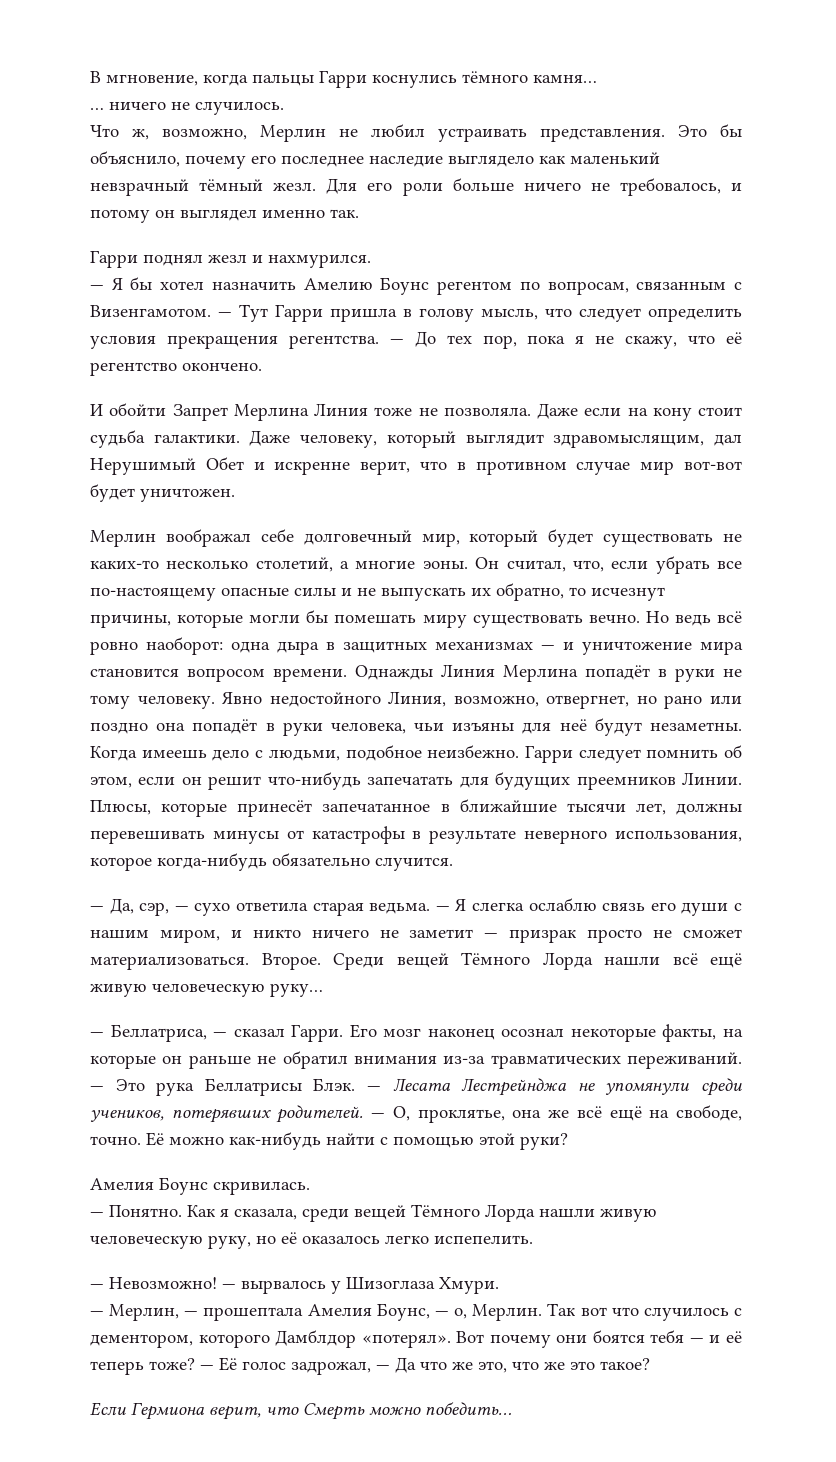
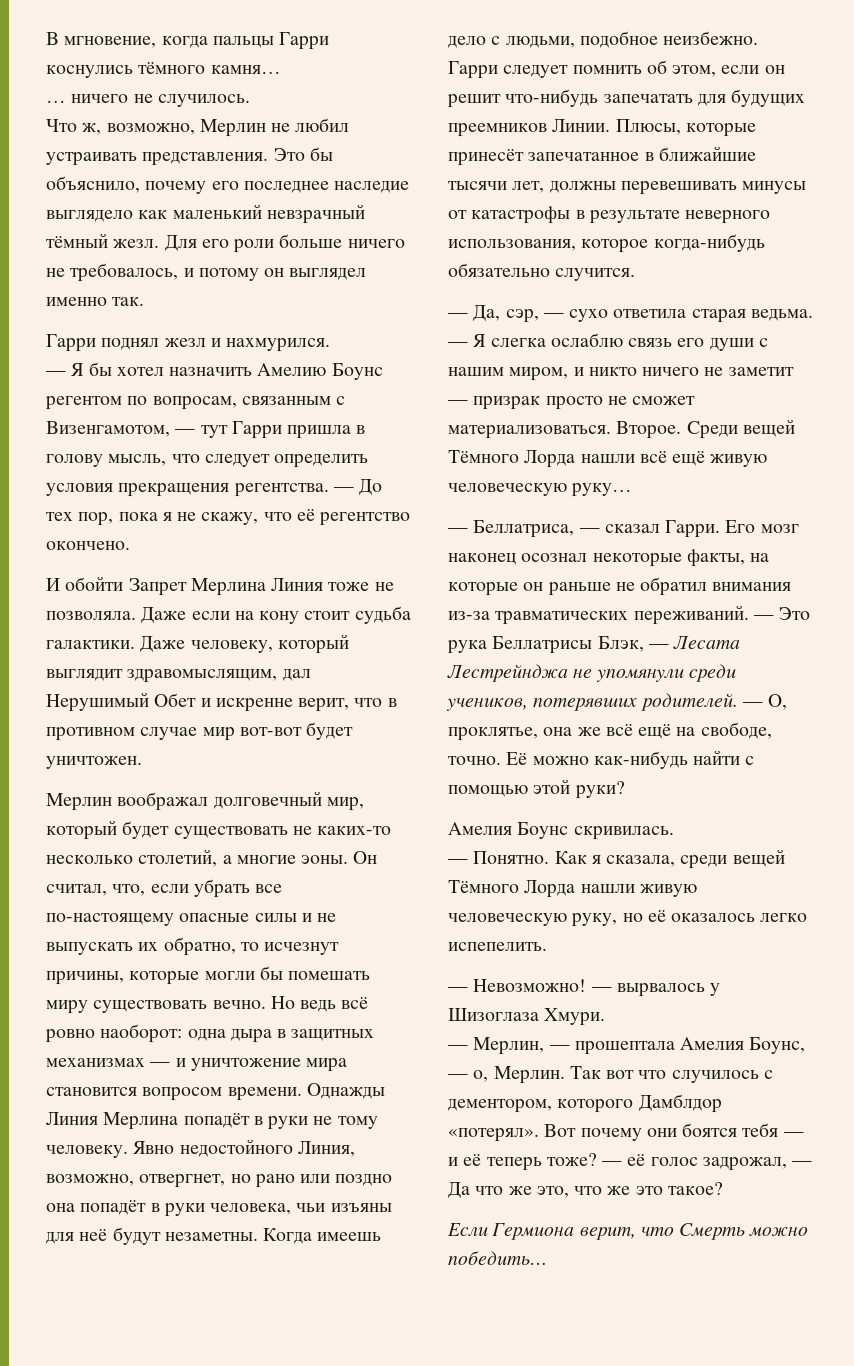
[90,304,268,322] Визенгамотом. — Тут -> [46,421,228,438] Визенгамотом, — тут
[260,529,294,542] себе -> (209, 801) none
[313,1078,356,1091] Блэк. -> [597,636,644,652] Блэк,
[219,1357,237,1371] Её -> [627,1154,646,1166] её

